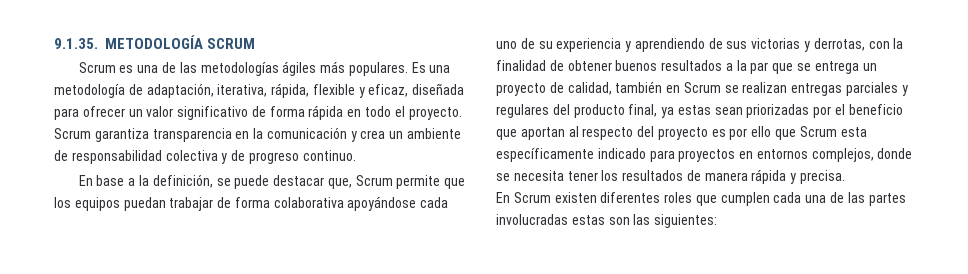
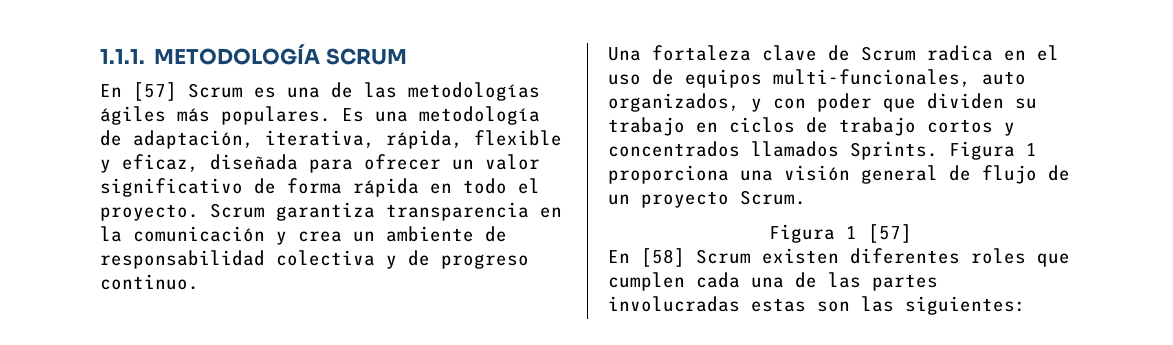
[54,38,98,49] 9.1.35. -> [100,49,145,64] 1.1.1.
(256, 43) none -> [100,82,177,101] En [57]
[78,174,466,189] [54,196,449,211] [496,38,904,52] [496,60,877,74] [496,81,908,96] [496,104,903,118] [496,126,867,140] [496,148,913,162] [496,169,846,184] [496,192,510,203] En base a la definición, se puede destacar que, Scrum permite que los equipos puedan trabajar de forma colaborativa apoyándose cada uno de su experiencia y aprendiendo de sus victorias y derrotas, con la finalidad de obtener buenos resultados a la par que se entrega un proyecto de calidad, también en Scrum se realizan entregas parciales y regulares del producto final, ya estas sean priorizadas por el beneficio que aportan al respecto del proyecto es por ello que Scrum esta específicamente indicado para proyectos en entornos complejos, donde se necesita tener los resultados de manera rápida y precisa. // En -> [608,45,1059,61] [608,69,1026,88] [608,93,1037,112] [608,117,1015,136] [608,141,1037,160] [608,165,1070,184] [608,190,806,208] [769,224,912,243] [608,248,685,267] Una fortaleza clave de Scrum radica en el uso de equipos multi-funcionales, auto organizados, y con poder que dividen su trabajo en ciclos de trabajo cortos y concentrados llamados Sprints. Figura 1 proporciona una visión general de flujo de un proyecto Scrum. // Figura 1 [57] // En [58]

